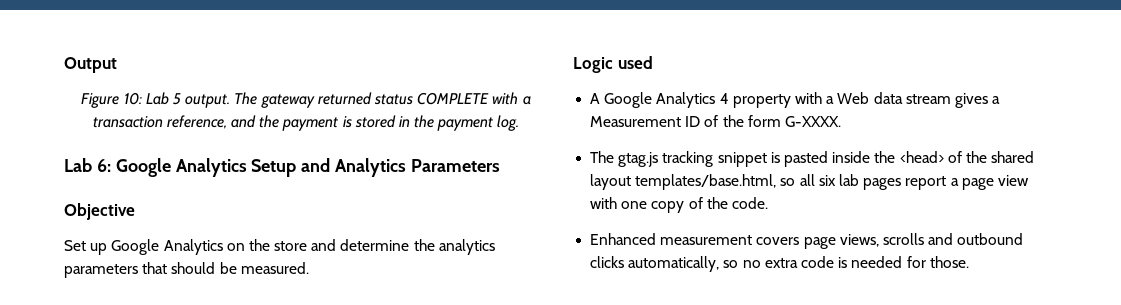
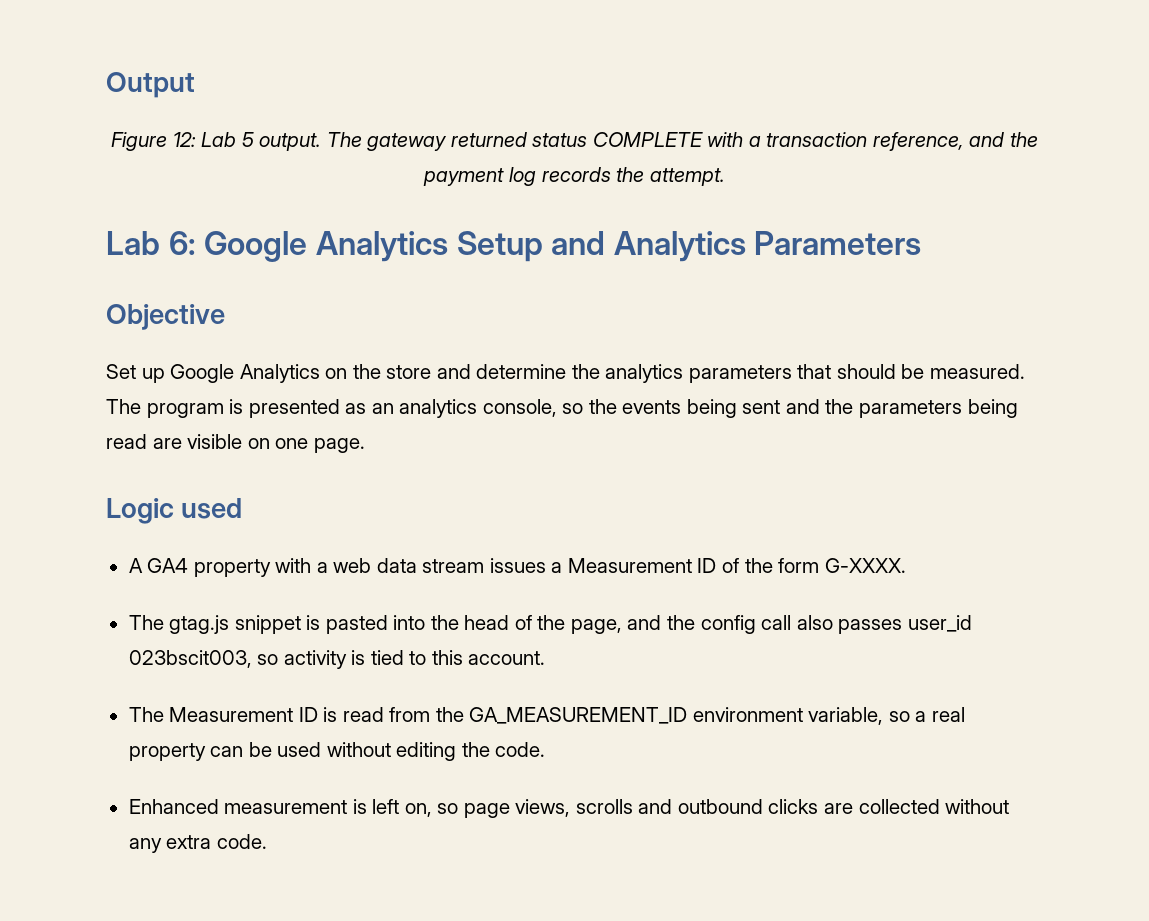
[123,92,142,105] 10: -> [172,132,196,147] 12:
[342,115,520,131] is stored in the payment log. -> [508,167,725,186] log records the attempt.
(309, 268) none -> [106,399,1018,418] [106,434,365,453] The program is presented as an analytics console, so the events being sent and the parameters being read are visible on one page.
[604,92,729,108] Google Analytics 4 -> [147,558,189,573] GA4
[837,92,870,104] Web -> [333,558,372,573] web
[954,93,988,108] gives -> [489,558,546,573] issues
[662,151,714,167] tracking -> (230, 624) none
[832,151,1035,163] [590,174,1029,190] [590,197,703,213] inside the <head> of the shared layout templates/base.html, so all six lab pages report a page view with one copy of -> [393,615,972,634] [128,650,546,669] [128,707,965,725] [128,742,457,761] into the head of the page, and the config call also passes user_id 023bscit003, so activity is tied to this account. // The Measurement ID is read from the GA_MEASUREMENT_ID environment variable, so a real property can be used without editing
[756,237,800,245] covers -> [352,799,459,817] is left on, so
[628,256,969,272] automatically, so no extra code is needed for those. -> [823,799,1010,814] [128,834,267,853] are collected without any extra code.

